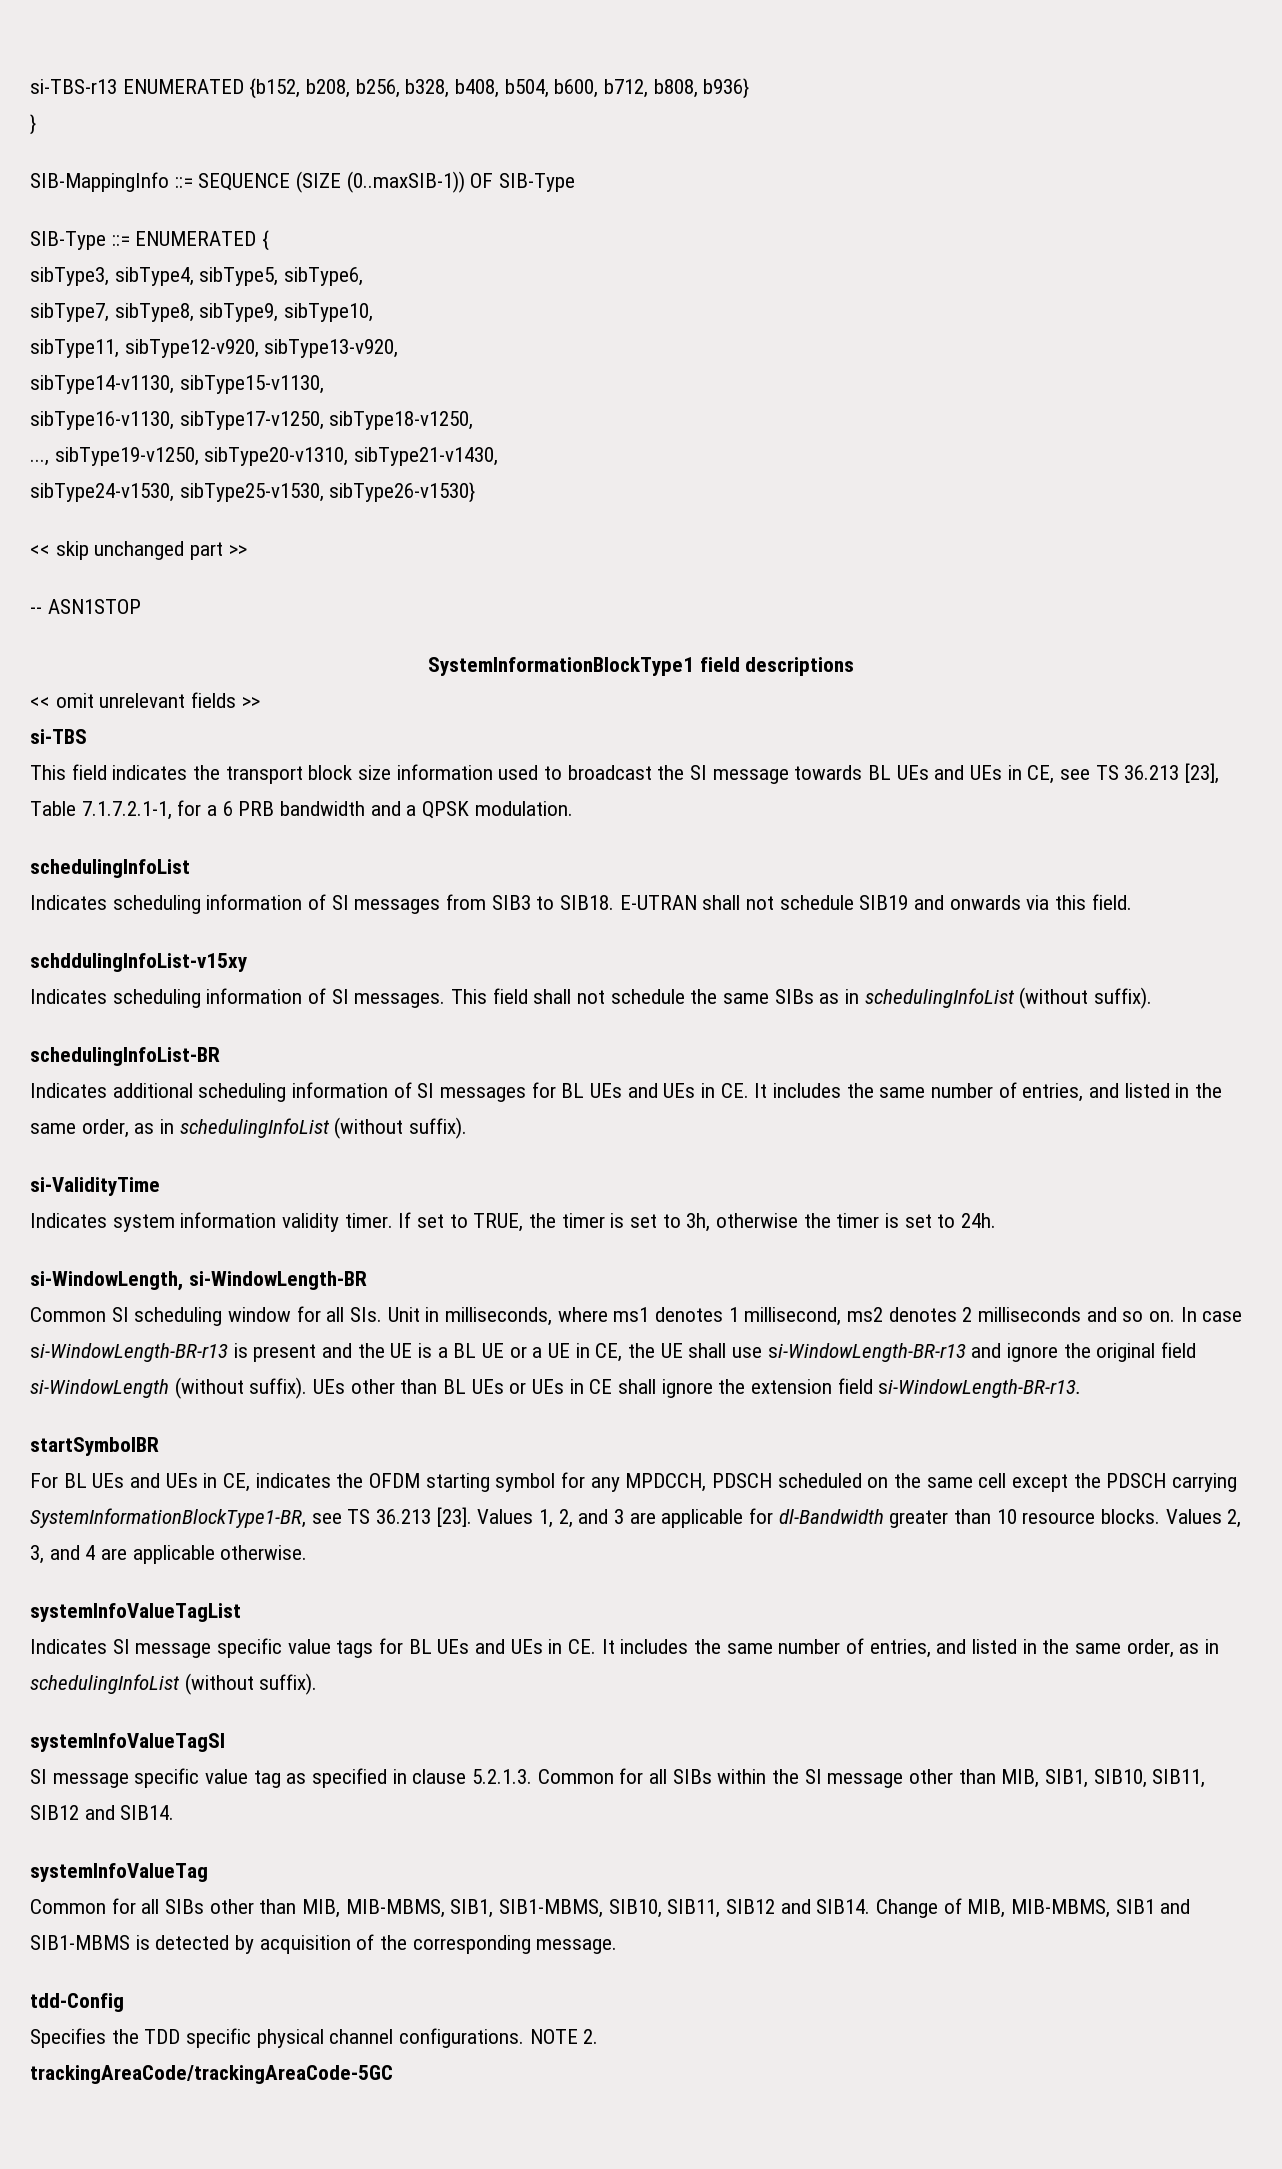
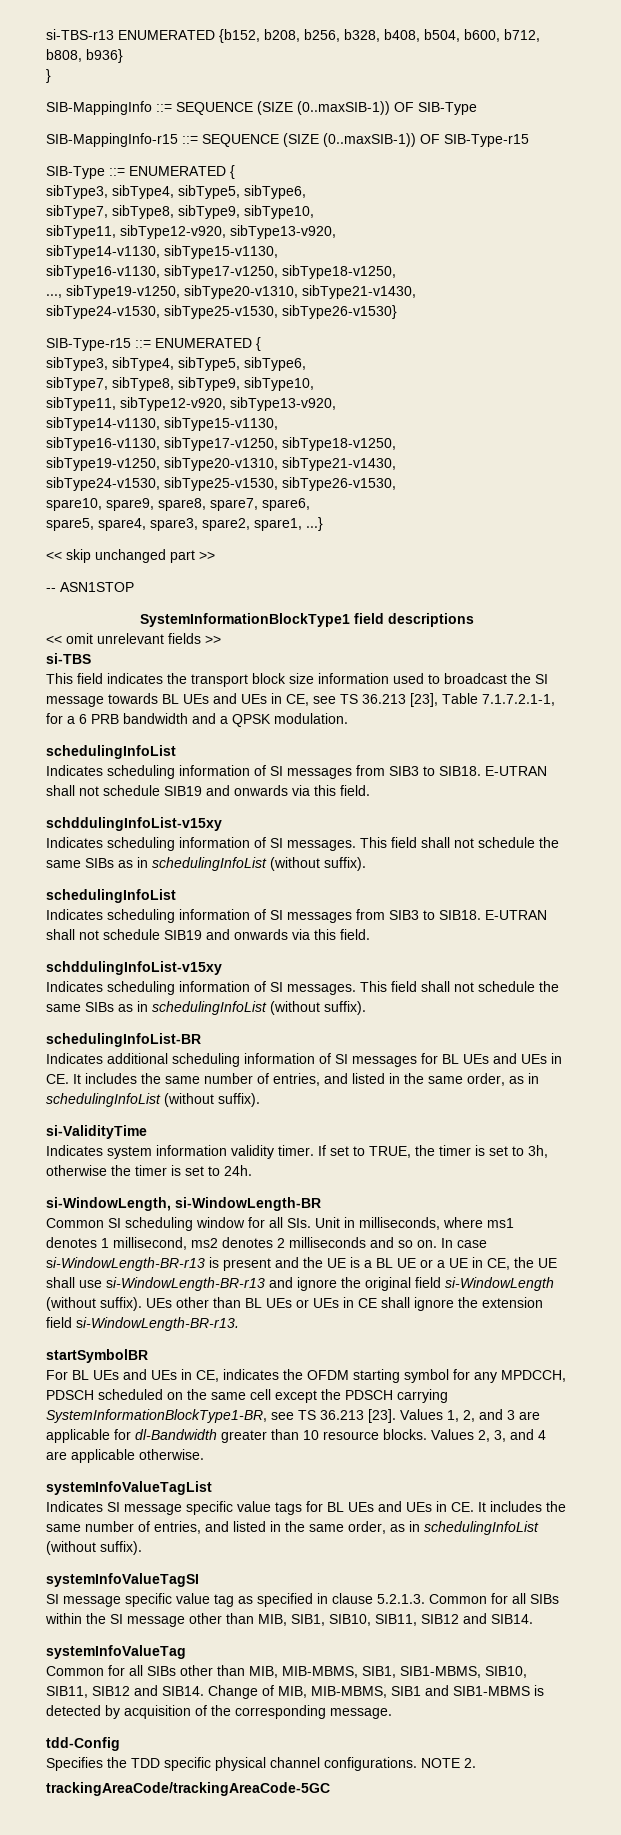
(576, 182) none -> [46,133,529,147] // SIB-MappingInfo-r15 ::= SEQUENCE (SIZE (0..maxSIB-1)) OF SIB-Type-r15
(476, 492) none -> [46,337,261,351] [46,357,306,371] [46,377,314,391] [46,397,336,411] [46,417,278,431] [46,437,396,451] [46,457,396,471] [46,477,396,491] [46,498,310,511] [46,517,323,531] // SIB-Type-r15 ::= ENUMERATED { // sibType3, sibType4, sibType5, sibType6, // sibType7, sibType8, sibType9, sibType10, // sibType11, sibType12-v920, sibType13-v920, // sibType14-v1130, sibType15-v1130, // sibType16-v1130, sibType17-v1250, sibType18-v1250, // sibType19-v1250, sibType20-v1310, sibType21-v1430, // sibType24-v1530, sibType25-v1530, sibType26-v1530, // spare10, spare9, spare8, spare7, spare6, // spare5, spare4, spare3, spare2, spare1, ...}
(1153, 998) none -> [46,889,176,903] [46,909,547,923] [46,929,370,940] [46,961,222,975] [46,981,559,995] [46,1001,366,1015] // schedulingInfoList // Indicates scheduling information of SI messages from SIB3 to SIB18. E-UTRAN shall not schedule SIB19 and onwards via this field. // schddulingInfoList-v15xy // Indicates scheduling information of SI messages. This field shall not schedule the same SIBs as in schedulingInfoList (without suffix).

